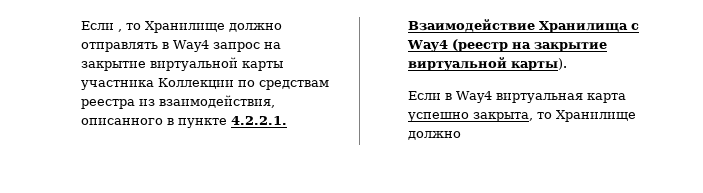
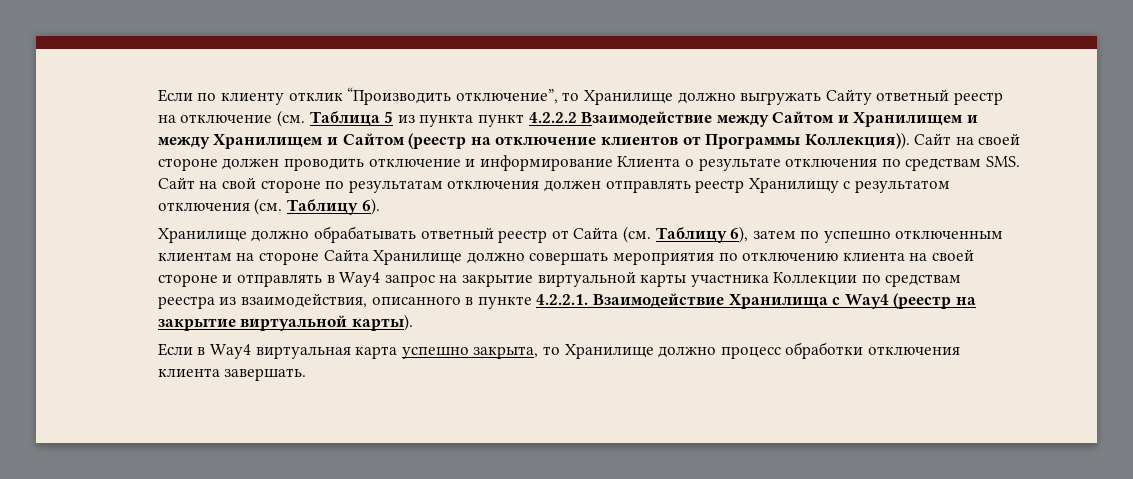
[80,21,282,33] Если , то Хранилище должно -> [157,87,1003,105] [157,110,979,127] [157,132,1021,149] [157,155,1020,171] [157,177,950,193] [157,198,380,215] [157,226,1004,243] [157,249,974,265] [157,274,233,287] Если по клиенту отклик “Производить отключение”, то Хранилище должно выгружать Сайту ответный реестр на отключение (см. Таблица 5 из пункта пункт 4.2.2.2 Взаимодействие между Сайтом и Хранилищем и между Хранилищем и Сайтом (реестр на отключение клиентов от Программы Коллекция)). Сайт на своей стороне должен проводить отключение и информирование Клиента о результате отключения по средствам SMS. Сайт на свой стороне по результатам отключения должен отправлять реестр Хранилищу с результатом отключения (см. Таблицу 6). // Хранилище должно обрабатывать ответный реестр от Сайта (см. Таблицу 6), затем по успешно отключенным клиентам на стороне Сайта Хранилище должно совершать мероприятия по отключению клиента на своей стороне и
(461, 135) none -> [720,342,960,359] [157,368,307,381] процесс обработки отключения клиента завершать.

